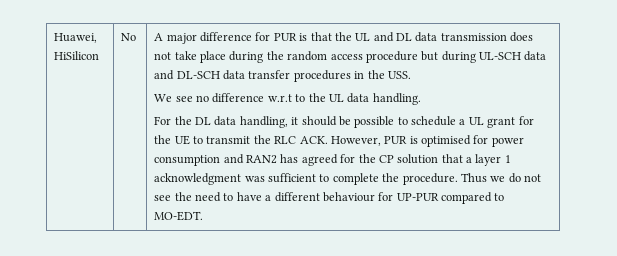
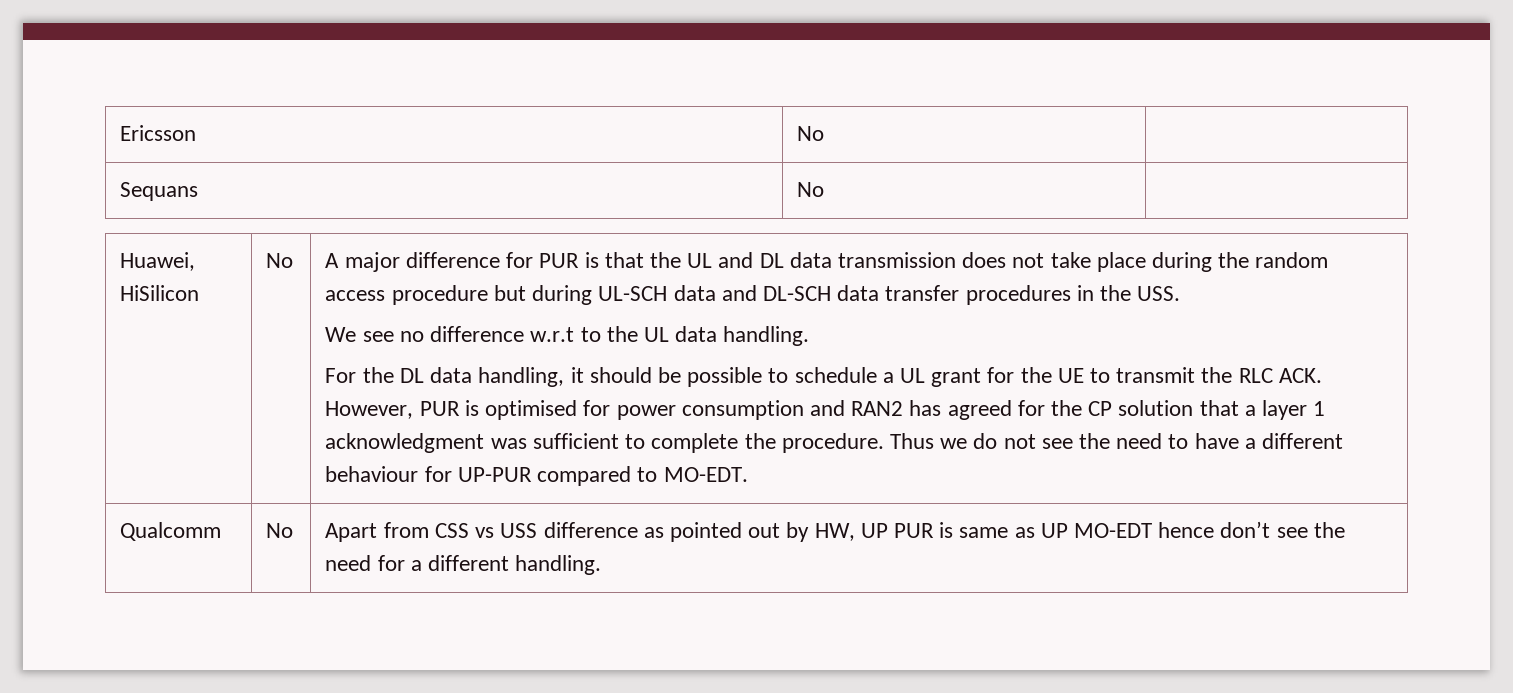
(54, 38) none -> [120,125,197,141] [797,126,825,141] [120,182,199,201] [797,182,825,197] Ericsson | No | // Sequans | No | //
(204, 216) none -> [120,522,222,541] [266,523,294,538] [325,521,1345,542] [325,555,602,575] // Qualcomm | No | Apart from CSS vs USS difference as pointed out by HW, UP PUR is same as UP MO-EDT hence don’t see the need for a different handling.

